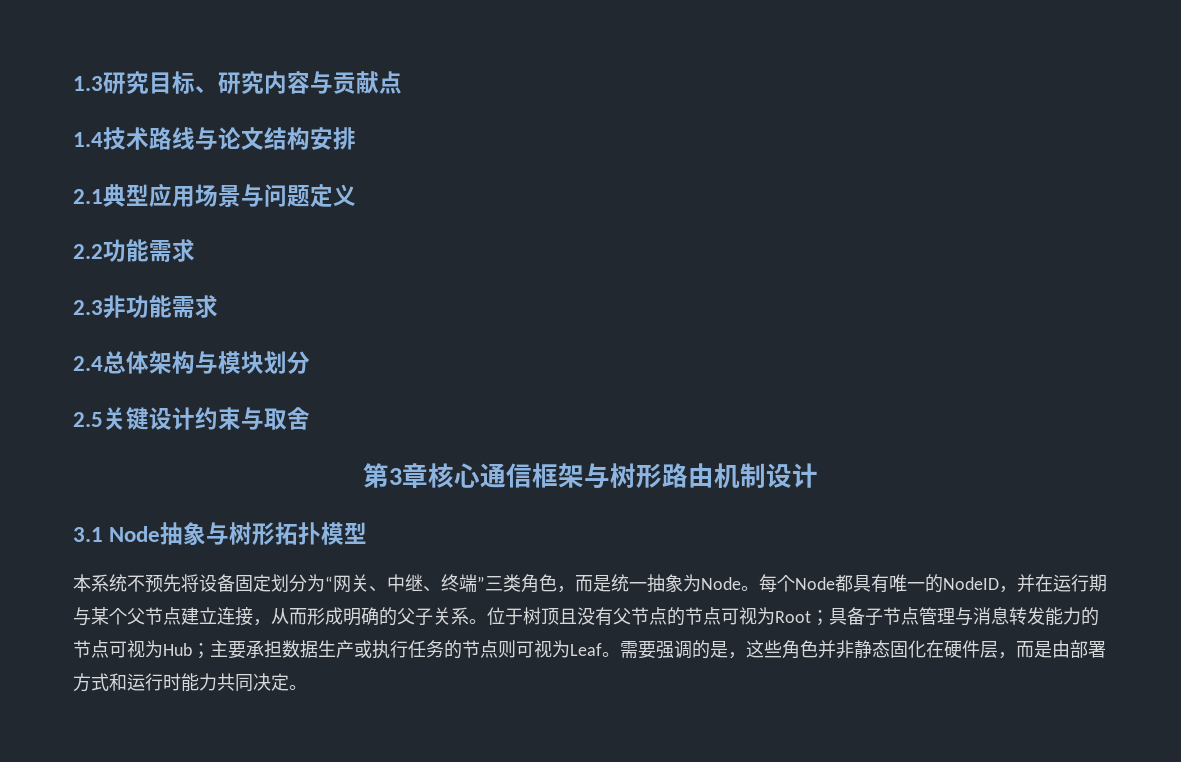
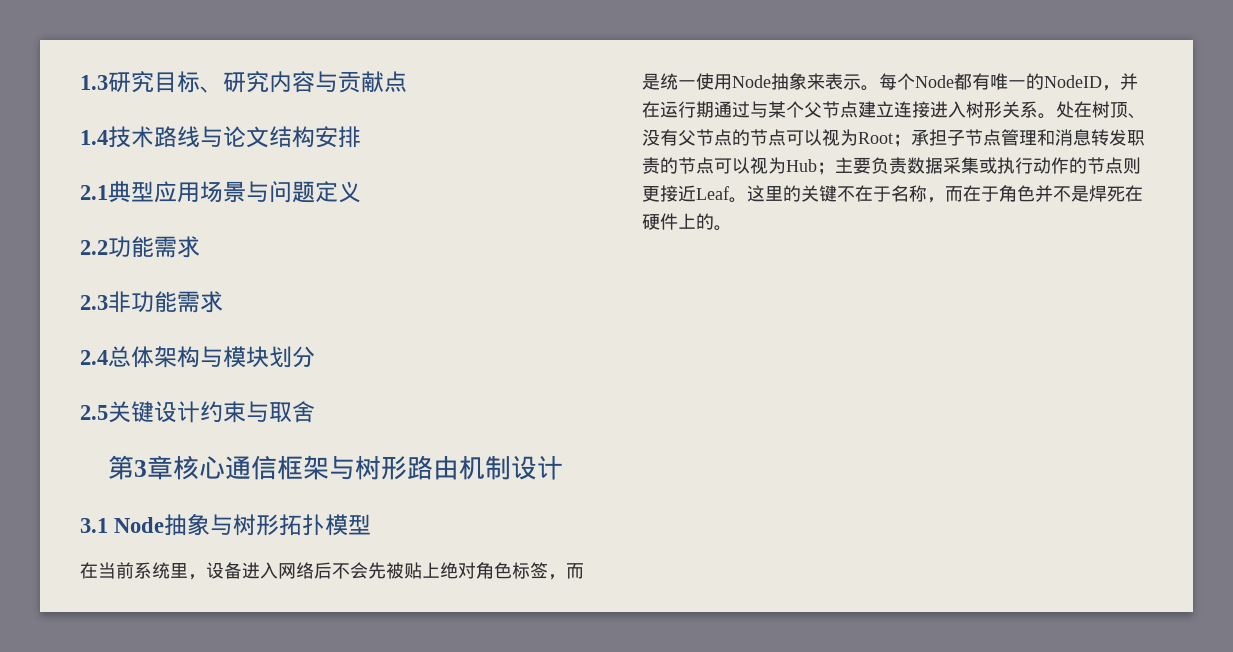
[73,574,741,593] 本系统不预先将设备固定划分为“网关、中继、终端”三类角色，而是统一抽象为Node -> [80,562,584,580] [642,73,861,90] 在当前系统里，设备进入网络后不会先被贴上绝对角色标签，而是统一使用Node抽象来表示
[853,575,871,592] 具 -> (972, 81) none
(1107, 583) none -> [714,101,750,118] 通过
[253,607,577,626] ，从而形成明确的父子关系。位于树顶且 -> [930,101,1146,119] 进入树形关系。处在树顶、
(739, 616) none -> [804,129,822,146] 以
[829,607,865,625] 具备 -> [911,129,947,146] 承担
[955,607,973,626] 与 -> [1037,129,1055,146] 和
[1045,607,1099,626] [73,640,127,658] 能力的节点可 -> [1127,130,1145,146] [642,157,750,174] 职责的节点可以
[246,640,1106,659] [73,673,289,692] 承担数据生产或执行任务的节点则可视为Leaf。需要强调的是，这些角色并非静态固化在硬件层，而是由部署方式和运行时能力共同决定 -> [871,157,1141,174] [642,185,1143,203] [642,213,714,230] 负责数据采集或执行动作的节点则更接近Leaf。这里的关键不在于名称，而在于角色并不是焊死在硬件上的

